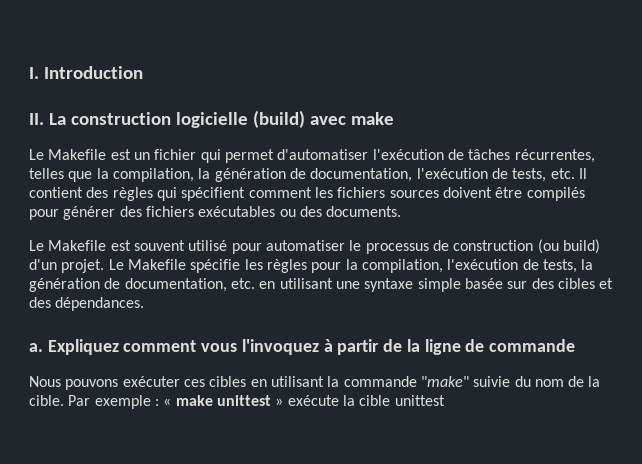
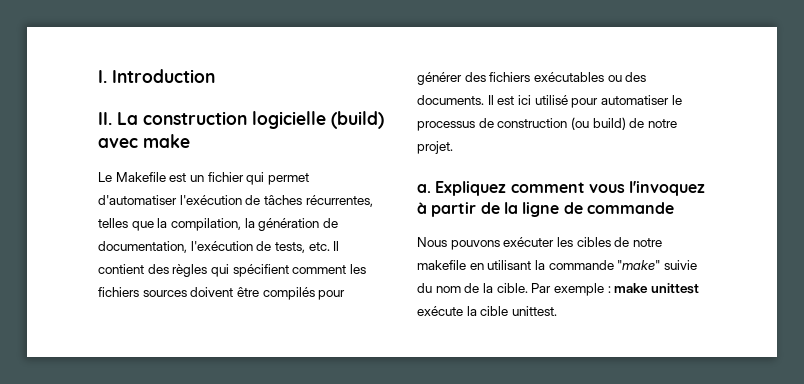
[29,240,185,251] // Le Makefile est souvent -> [487,95,531,105] Il est ici
[29,259,57,270] d'un -> [629,118,677,128] de notre
[108,259,594,273] [29,278,614,292] [29,297,145,311] Le Makefile spécifie les règles pour la compilation, l'exécution de tests, la génération de documentation, etc. en utilisant une syntaxe simple basée sur des cibles et des dépendances. -> (453, 147) none
[183,376,247,387] ces cibles -> [556,237,662,247] [417,260,466,270] les cibles de notre makefile
[163,398,172,406] « -> (611, 289) none
[275,398,284,406] » -> (699, 288) none
[394,395,445,406] unittest -> [511,306,557,316] unittest.

